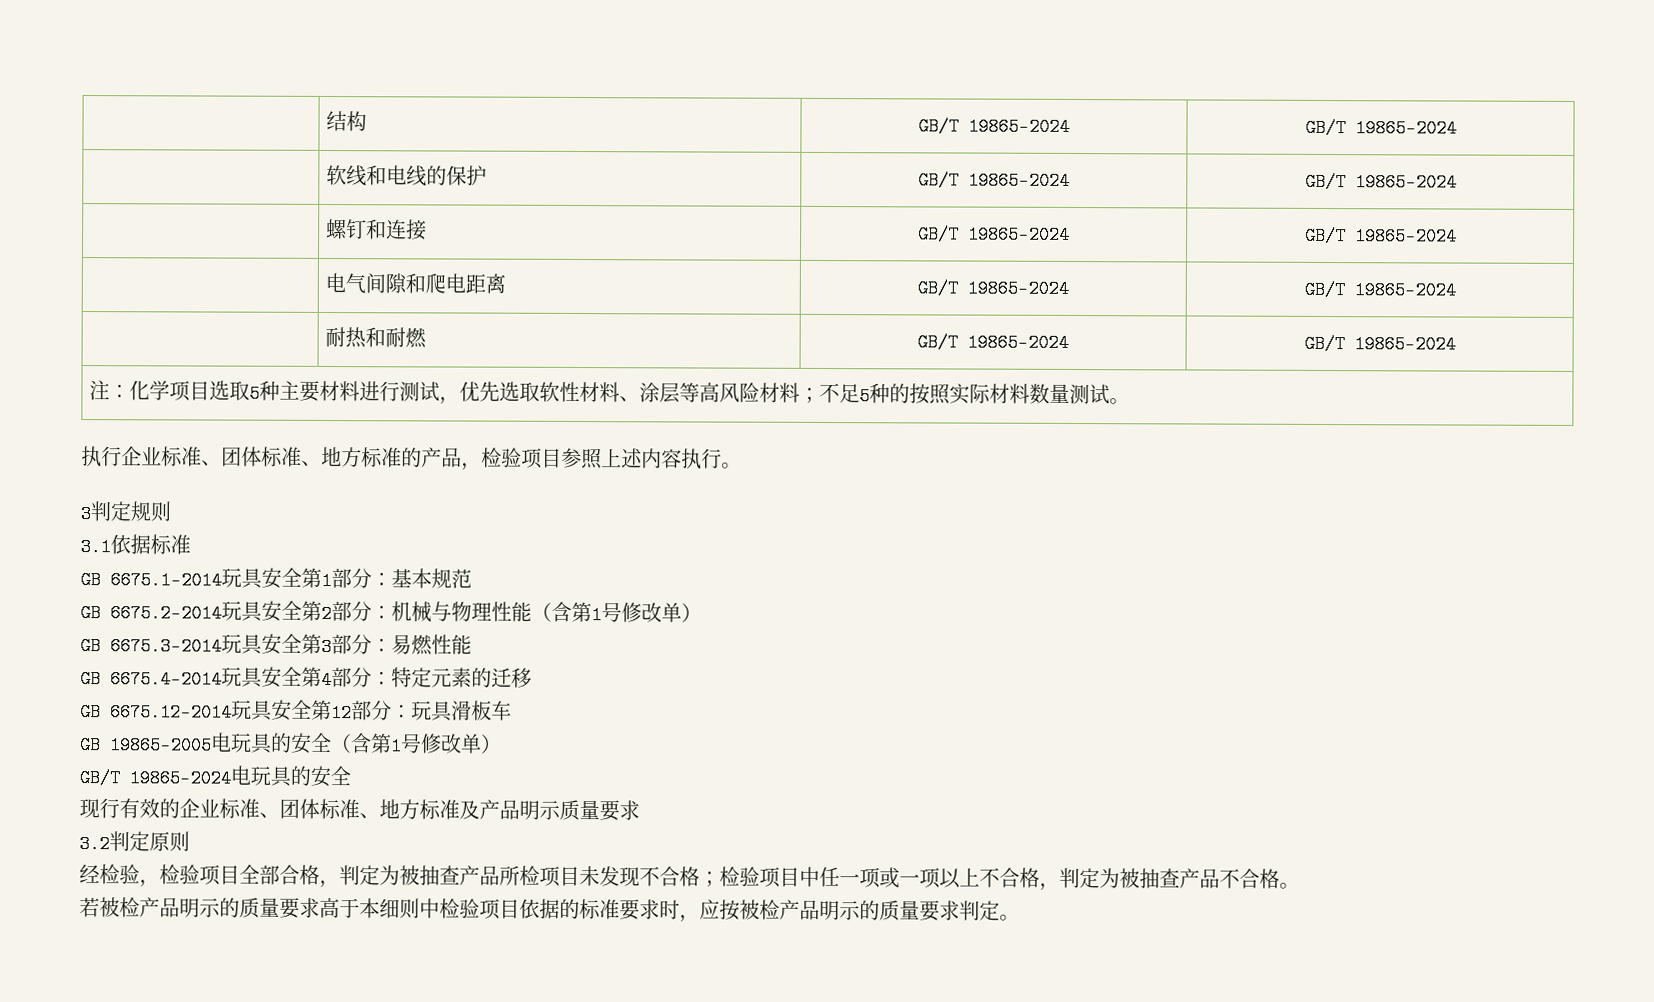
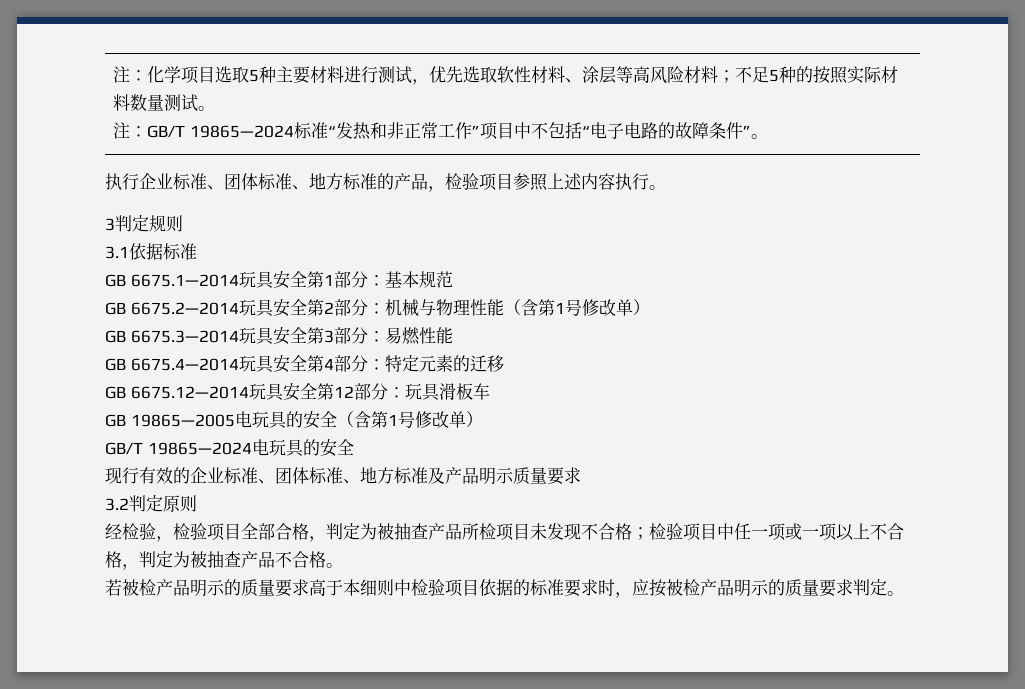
[326,110,368,132] [918,117,1070,136] [1304,118,1457,138] [326,164,488,187] [918,171,1070,190] [1304,172,1457,192] [326,218,428,241] [918,225,1070,244] [1304,226,1457,246] [325,272,507,294] [917,279,1069,298] [1303,280,1456,300] [325,326,428,349] [917,333,1069,352] [1303,334,1456,354] | 结构 | GB/T 19865—2024 | GB/T 19865—2024 // | 软线和电线的保护 | GB/T 19865—2024 | GB/T 19865—2024 // | 螺钉和连接 | GB/T 19865—2024 | GB/T 19865—2024 // | 电气间隙和爬电距离 | GB/T 19865—2024 | GB/T 19865—2024 // | 耐热和耐燃 | GB/T 19865—2024 | GB/T 19865—2024 // -> (113, 74) none
(1131, 401) none -> [113,122,768,140] // 注：GB/T 19865—2024标准“发热和非正常工作”项目中不包括“电子电路的故障条件”。

